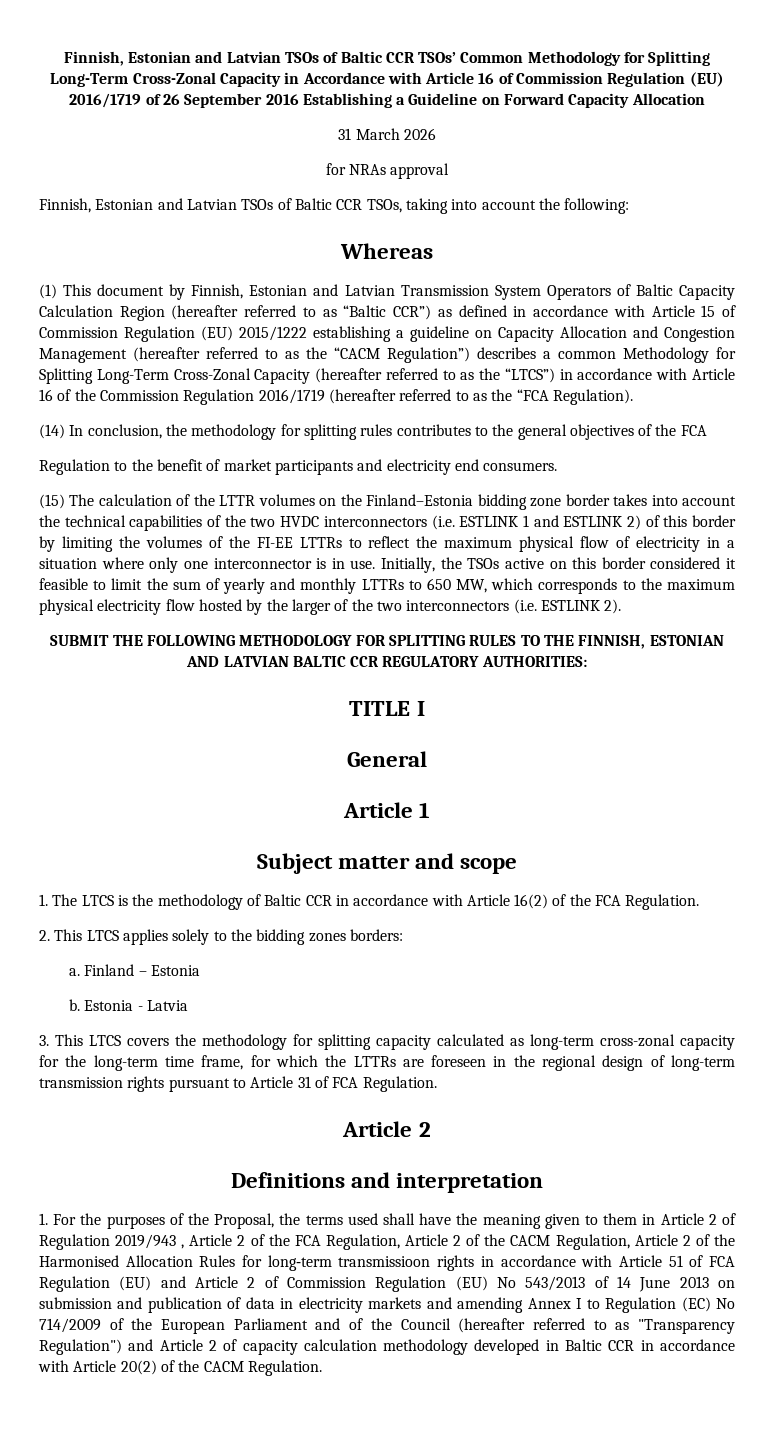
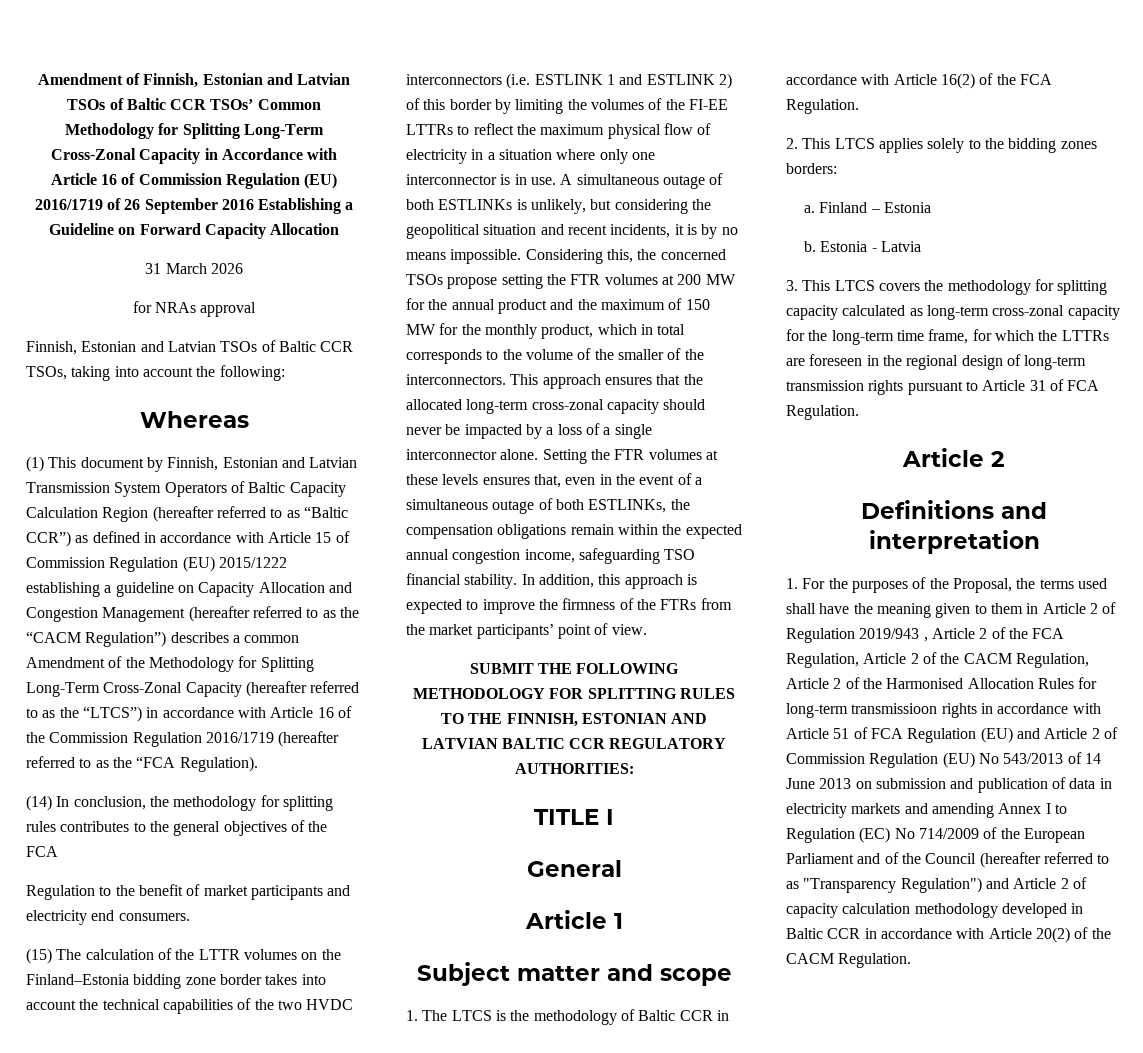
(63, 58) none -> [37,73,141,85] Amendment of
(616, 355) none -> [26,656,145,668] Amendment of the
[381,557,736,573] [39,578,735,594] [39,599,622,615] Initially, the TSOs active on this border considered it feasible to limit the sum of yearly and monthly LTTRs to 650 MW, which corresponds to the maximum physical electricity flow hosted by the larger of the two interconnectors (i.e. ESTLINK 2). -> [560,173,724,189] [406,199,711,214] [406,224,738,239] [406,249,726,264] [406,274,736,289] [406,298,710,314] [406,323,686,339] [406,348,704,364] [406,374,703,389] [406,399,706,414] [406,423,652,439] [406,449,718,464] [406,473,702,488] [406,498,690,514] [406,524,742,539] [406,548,696,564] [406,573,697,589] [406,598,732,614] [406,623,647,639] A simultaneous outage of both ESTLINKs is unlikely, but considering the geopolitical situation and recent incidents, it is by no means impossible. Considering this, the concerned TSOs propose setting the FTR volumes at 200 MW for the annual product and the maximum of 150 MW for the monthly product, which in total corresponds to the volume of the smaller of the interconnectors. This approach ensures that the allocated long-term cross-zonal capacity should never be impacted by a loss of a single interconnector alone. Setting the FTR volumes at these levels ensures that, even in the event of a simultaneous outage of both ESTLINKs, the compensation obligations remain within the expected annual congestion income, safeguarding TSO financial stability. In addition, this approach is expected to improve the firmness of the FTRs from the market participants’ point of view.

